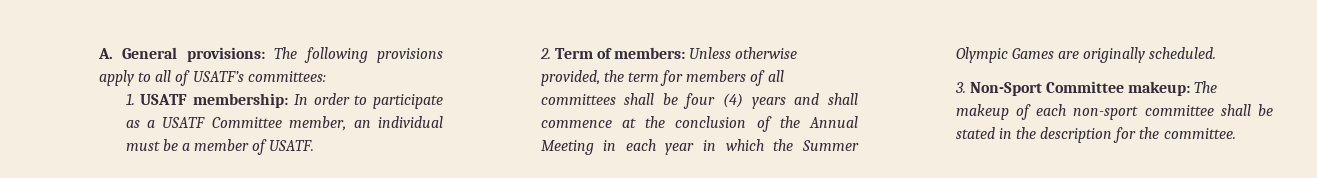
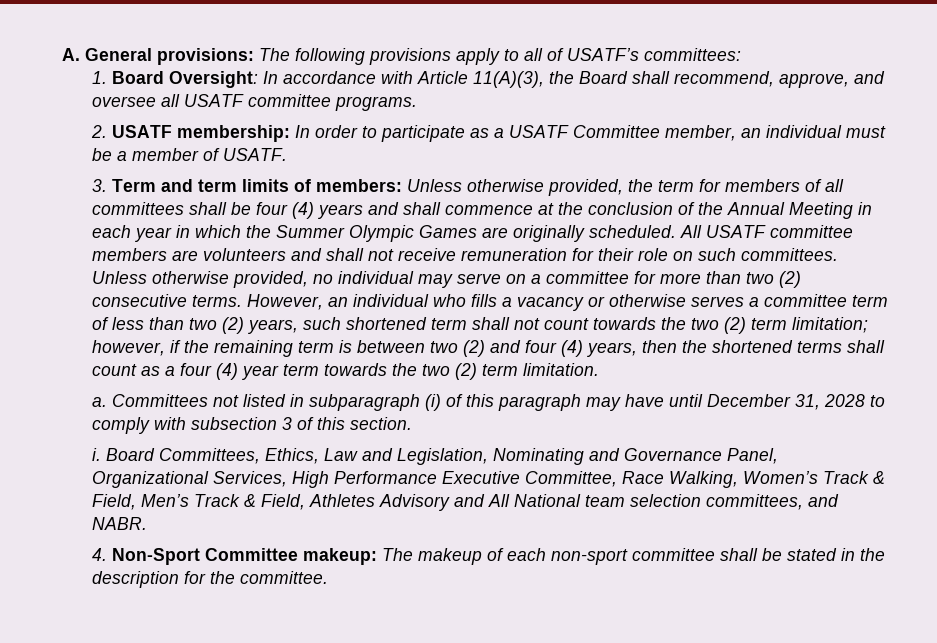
(135, 99) none -> [111,71,885,88] [91,94,417,111] [90,125,107,138] Board Oversight: In accordance with Article 11(A)(3), the Board shall recommend, approve, and oversee all USATF committee programs. // 2.
[539,48,593,59] 2. Term -> [91,179,289,192] 3. Term and term limits
[954,82,966,93] // 3. -> [679,225,853,238] [91,248,838,261] [91,271,801,288] [91,294,888,311] [91,317,868,334] [91,340,885,357] [91,363,599,380] [91,394,885,411] [91,417,412,434] [91,448,778,465] [91,471,885,488] [91,494,839,511] [91,517,147,530] [91,548,107,561] All USATF committee members are volunteers and shall not receive remuneration for their role on such committees. Unless otherwise provided, no individual may serve on a committee for more than two (2) consecutive terms. However, an individual who fills a vacancy or otherwise serves a committee term of less than two (2) years, such shortened term shall not count towards the two (2) term limitation; however, if the remaining term is between two (2) and four (4) years, then the shortened terms shall count as a four (4) year term towards the two (2) term limitation. // a. Committees not listed in subparagraph (i) of this paragraph may have until December 31, 2028 to comply with subsection 3 of this section. // i. Board Committees, Ethics, Law and Legislation, Nominating and Governance Panel, Organizational Services, High Performance Executive Committee, Race Walking, Women’s Track & Field, Men’s Track & Field, Athletes Advisory and All National team selection committees, and NABR. // 4.

